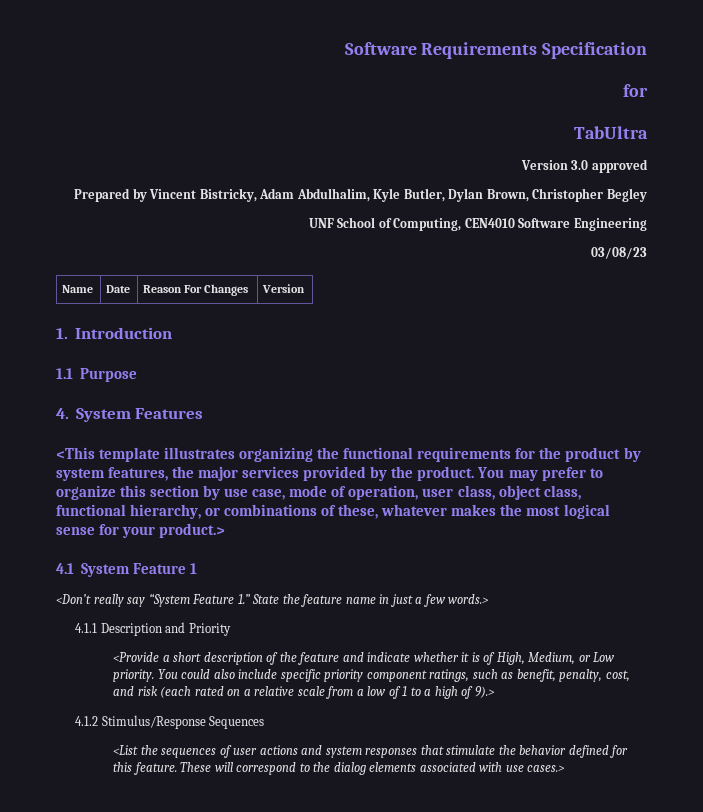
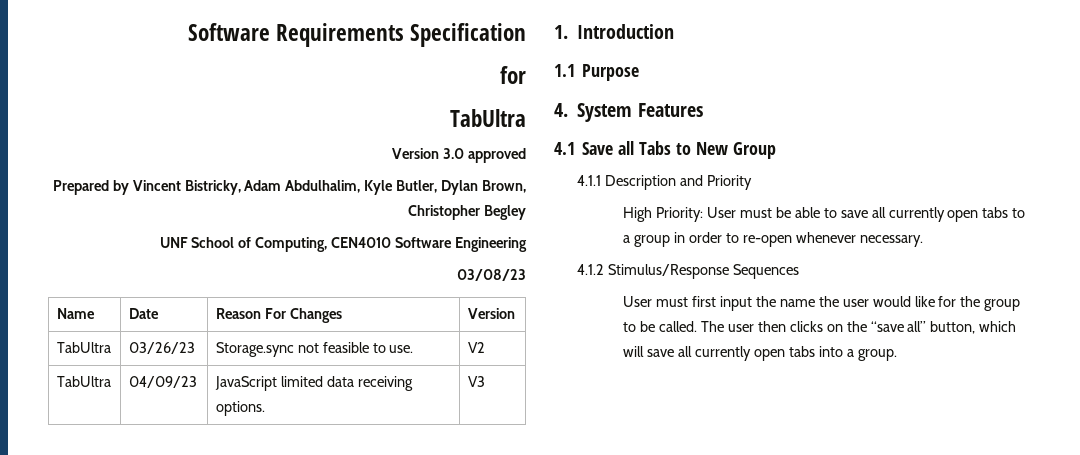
(306, 288) none -> [56,342,111,353] [128,342,195,354] [215,342,414,357] [467,342,485,353] [56,376,111,387] [128,376,197,388] [214,376,413,391] [215,401,265,416] [467,376,485,387] // TabUltra | 03/26/23 | Storage.sync not feasible to use. | V2 // TabUltra | 04/09/23 | JavaScript limited data receiving options. | V3
[56,447,641,462] [56,466,603,481] [56,485,581,500] [56,504,610,519] [56,523,226,538] [56,563,197,577] [56,593,490,607] [74,622,231,636] [112,652,616,665] [112,669,630,682] [112,686,495,699] [74,715,265,729] [112,745,629,758] [112,762,566,775] <This template illustrates organizing the functional requirements for the product by system features, the major services provided by the product. You may prefer to organize this section by use case, mode of operation, user class, object class, functional hierarchy, or combinations of these, whatever makes the most logical sense for your product.> // 4.1 System Feature 1 // <Don’t really say “System Feature 1.” State the feature name in just a few words.> // 4.1.1 Description and Priority // <Provide a short description of the feature and indicate whether it is of High, Medium, or Low priority. You could also include specific priority component ratings, such as benefit, penalty, cost, and risk (each rated on a relative scale from a low of 1 to a high of 9).> // 4.1.2 Stimulus/Response Sequences // <List the sequences of user actions and system responses that stimulate the behavior defined for this feature. These will correspond to the dialog elements associated with use cases.> -> [554,141,776,159] [577,175,752,190] [623,207,1026,222] [623,232,923,247] [577,264,799,279] [623,296,1021,311] [623,321,1017,334] [623,346,897,361] 4.1 Save all Tabs to New Group // 4.1.1 Description and Priority // High Priority: User must be able to save all currently open tabs to a group in order to re-open whenever necessary. // 4.1.2 Stimulus/Response Sequences // User must first input the name the user would like for the group to be called. The user then clicks on the “save all” button, which will save all currently open tabs into a group.

